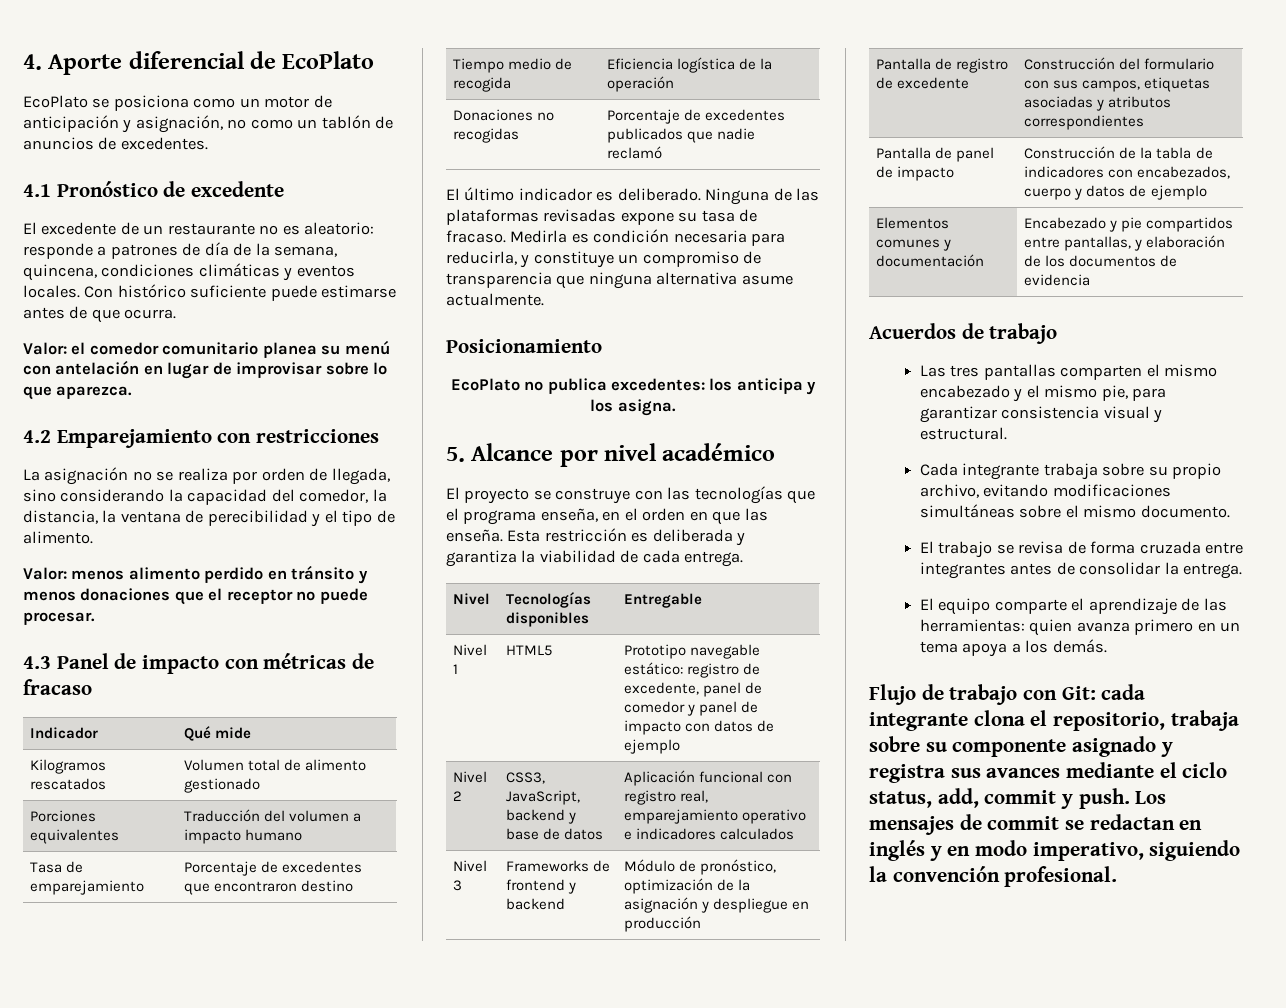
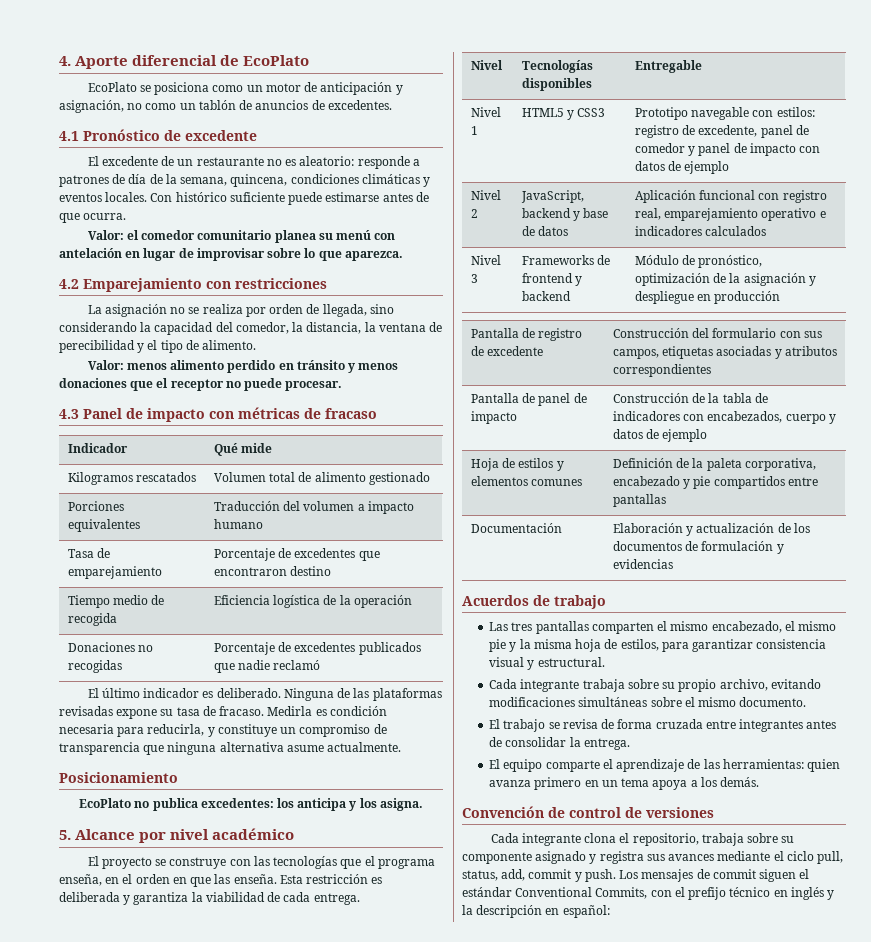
(553, 650) none -> [567,108,606,120] y CSS3
[624,662,684,675] estático: -> [752,107,815,117] con estilos:
[506,772,546,784] CSS3, -> (479, 213) none
[876,217,950,229] [876,239,952,251] [876,254,985,267] [1024,217,1234,232] [1024,235,1226,251] Elementos comunes y documentación | Encabezado y pie compartidos entre pantallas, y elaboración -> [471,458,564,471] [471,476,583,486] [613,458,816,471] [613,476,818,489] [613,494,667,507] [471,523,563,533] [613,523,775,536] Hoja de estilos y elementos comunes | Definición de la paleta corporativa, encabezado y pie compartidos entre pantallas // Documentación | Elaboración y actualización
[1024,274,1091,286] evidencia -> [701,541,784,554] [613,559,674,569] formulación y evidencias
[919,385,1128,402] encabezado y el mismo pie, -> [711,621,837,633] [489,639,659,652] encabezado, el mismo pie y la misma hoja de estilos,
[869,684,1146,705] Flujo de trabajo con Git: cada -> [462,806,714,818] [490,833,519,843] Convención de control de versiones // Cada
(1228, 770) none -> [817,851,844,864] pull,
[1065,814,1203,830] [869,840,1241,861] [869,866,1118,887] se redactan en inglés y en modo imperativo, siguiendo la convención profesional. -> [759,869,810,882] [462,887,835,900] [462,905,610,918] siguen el estándar Conventional Commits, con el prefijo técnico en inglés y la descripción en español:

